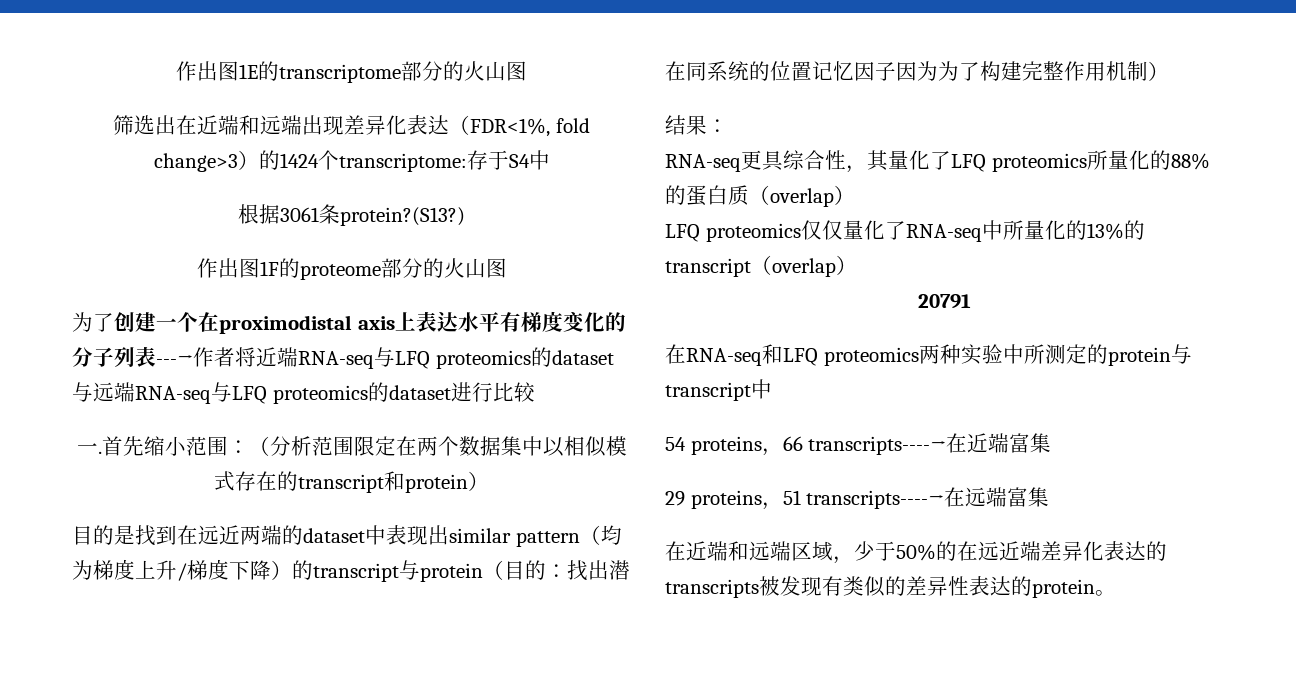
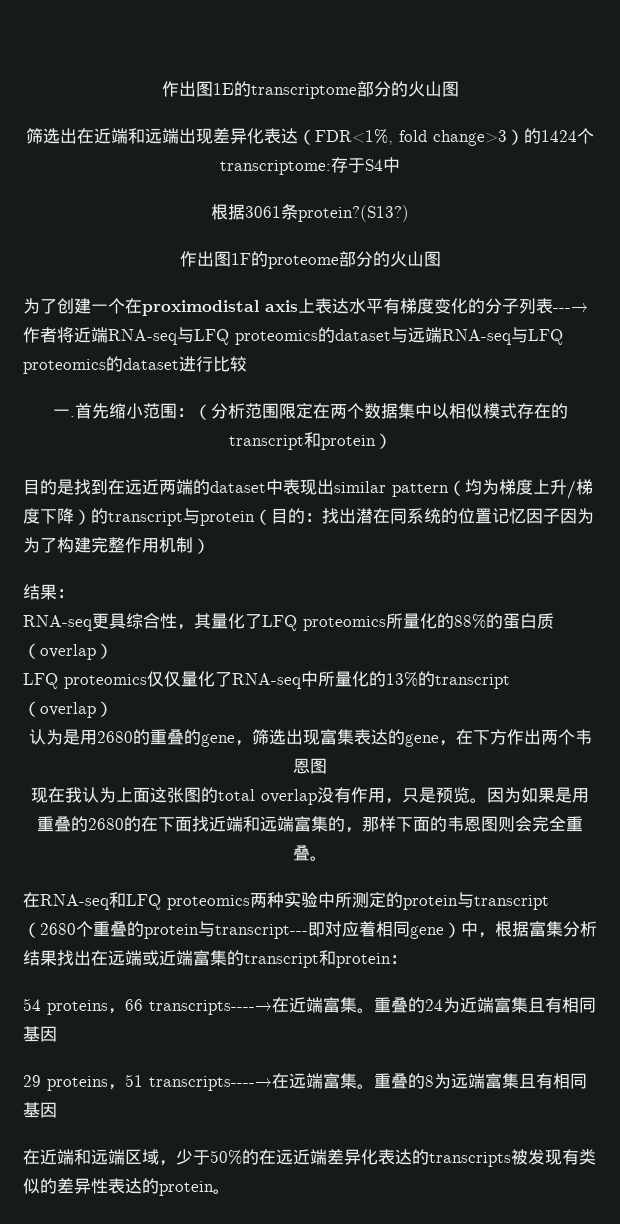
[918,294,971,309] 20791 -> [28,729,592,747] [293,758,327,774] [31,787,589,805] [37,816,583,833] [293,845,327,861] 认为是用2680的重叠的gene，筛选出现富集表达的gene，在下方作出两个韦恩图 // 现在我认为上面这张图的total overlap没有作用，只是预览。因为如果是用重叠的2680的在下面找近端和远端富集的，那样下面的韦恩图则会完全重叠。
[751,379,772,399] 中 -> [23,921,597,939] [23,950,407,968] （2680个重叠的protein与transcript---即对应着相同gene）中，根据富集分析结果找出在远端或近端富集的transcript和protein：
(1052, 443) none -> [357,997,596,1013] [23,1026,57,1042] 。重叠的24为近端富集且有相同基因
(1050, 497) none -> [357,1073,587,1089] [23,1102,57,1118] 。重叠的8为远端富集且有相同基因

